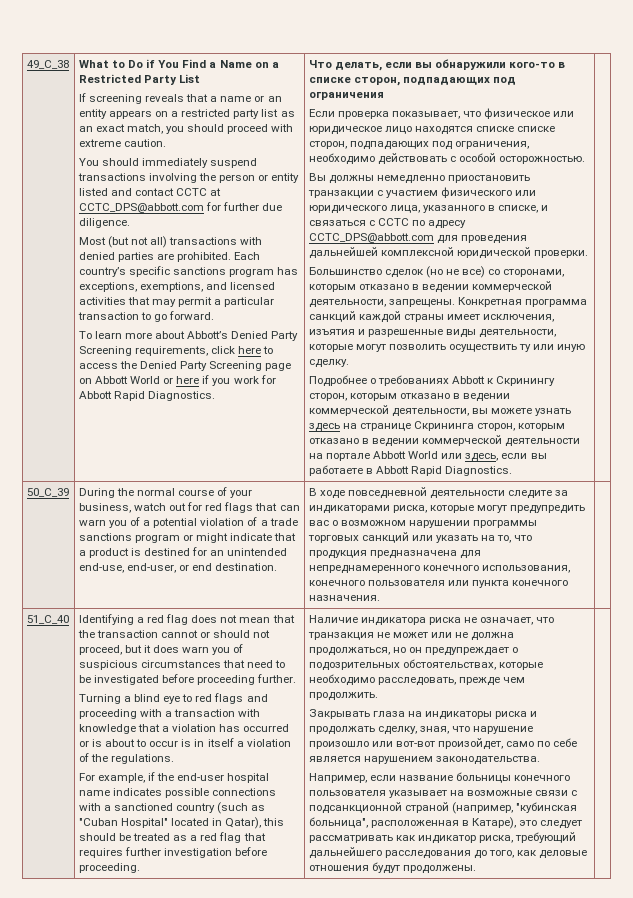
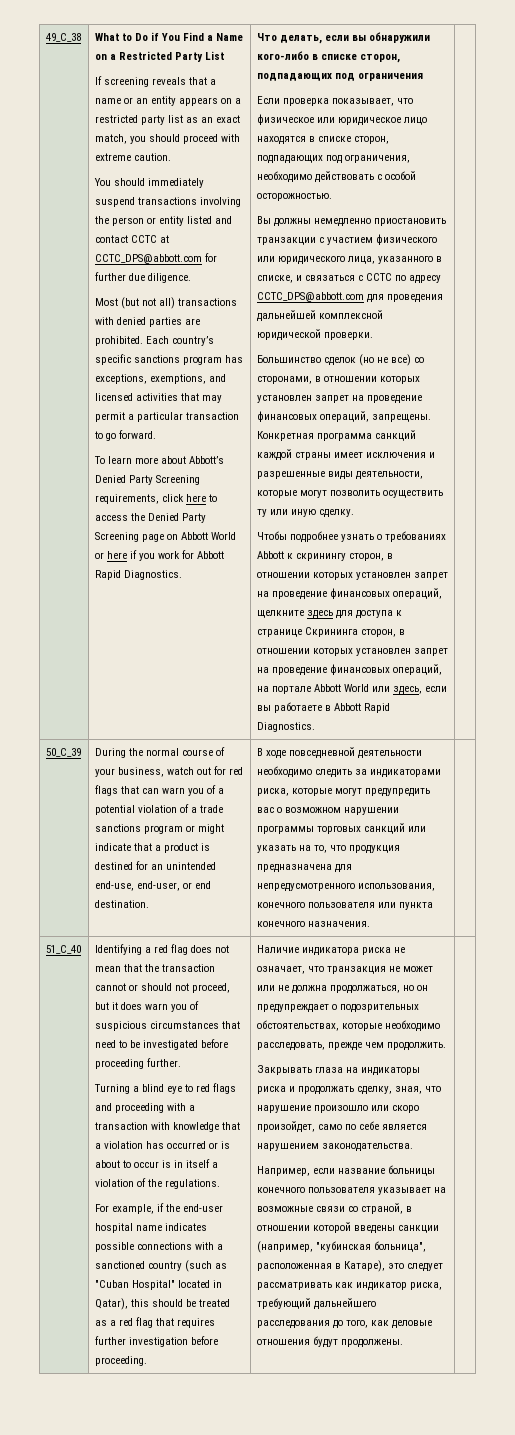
[509,62,556,68] кого-то -> [256,51,309,60] кого-либо
[476,126,515,132] списке -> [308,136,315,142] в
[308,281,553,293] [308,299,386,308] которым отказано в ведении коммерческой деятельности, -> [314,376,420,384] [256,395,422,404] [256,411,369,422] в отношении которых установлен запрет на проведение финансовых операций,
[483,314,555,322] [308,329,355,335] исключения, изъятия -> [365,452,426,458] исключения
[308,375,367,387] Подробнее -> [256,531,374,543] Чтобы подробнее узнать
[496,376,556,386] [308,393,511,402] [308,405,572,417] [308,421,566,432] [308,435,581,447] Скринингу сторон, которым отказано в ведении коммерческой деятельности, вы можете узнать здесь на странице Скрининга сторон, которым отказано в ведении коммерческой деятельности -> [295,553,393,561] [256,572,448,580] [256,588,442,600] [256,610,402,619] [256,627,405,637] [256,648,448,656] [256,664,442,676] скринингу сторон, в отношении которых установлен запрет на проведение финансовых операций, щелкните здесь для доступа к странице Скрининга сторон, в отношении которых установлен запрет на проведение финансовых операций,
[508,490,553,499] следите -> [256,766,352,778] необходимо следить
[308,565,479,574] непреднамеренного конечного -> [256,883,355,892] непредусмотренного
[396,741,436,747] вот-вот -> [391,1105,419,1113] скоро
[571,790,578,796] [308,802,449,814] с подсанкционной страной -> [347,1203,412,1214] [256,1222,439,1234] со страной, в отношении которой введены санкции

